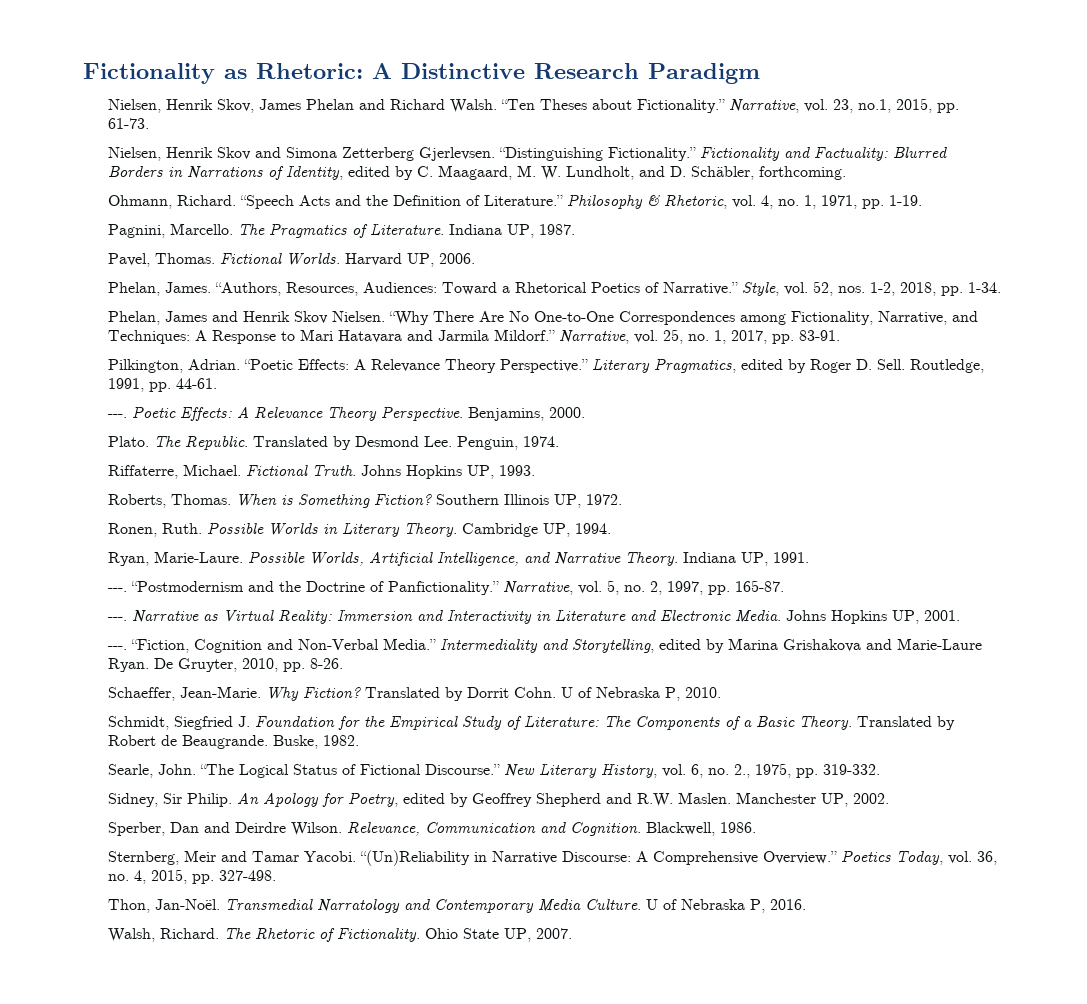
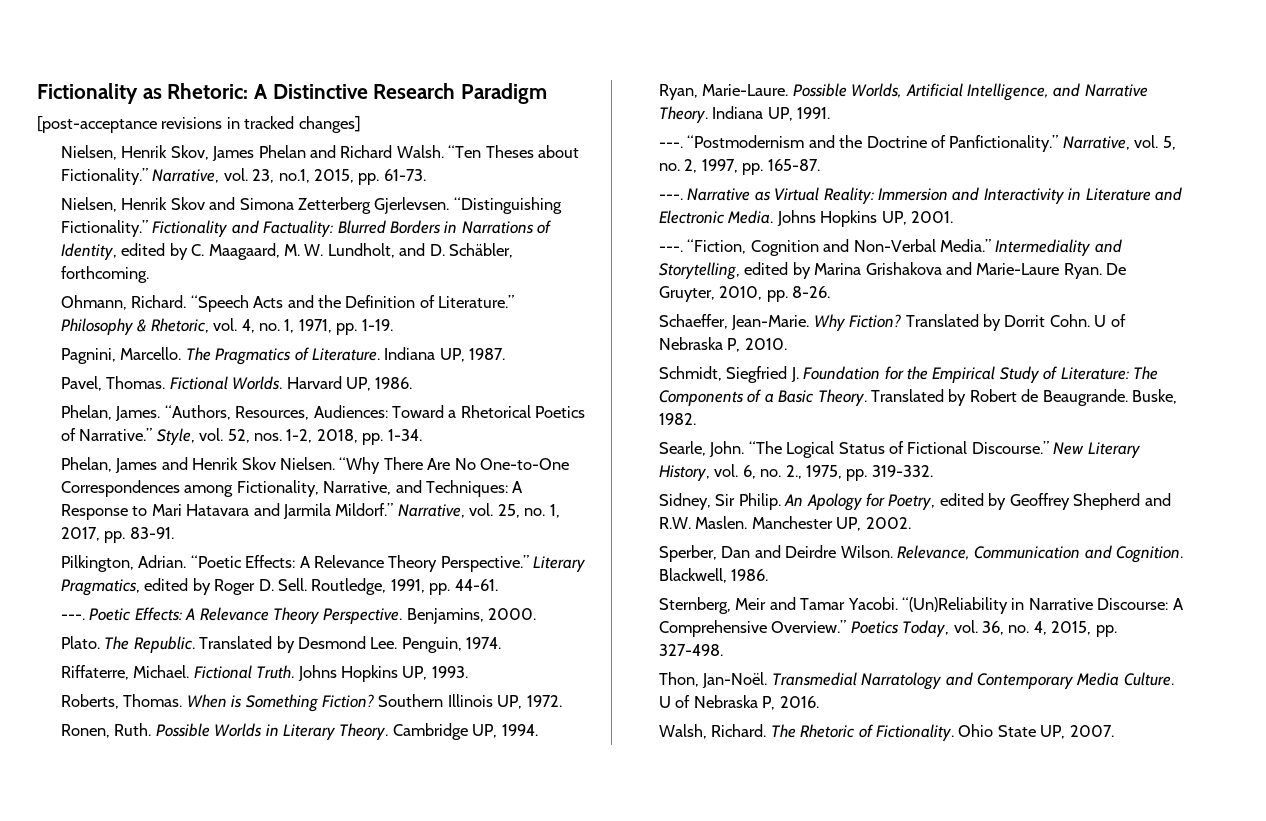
(760, 73) none -> [37,116,361,133] // [post-acceptance revisions in tracked changes]
[439,253,476,264] 2006. -> [375,377,413,389] 1986.

